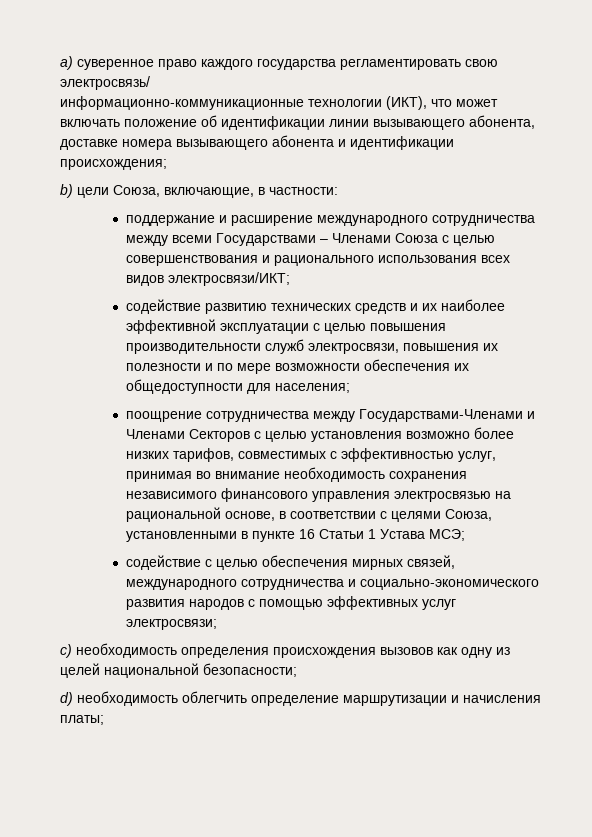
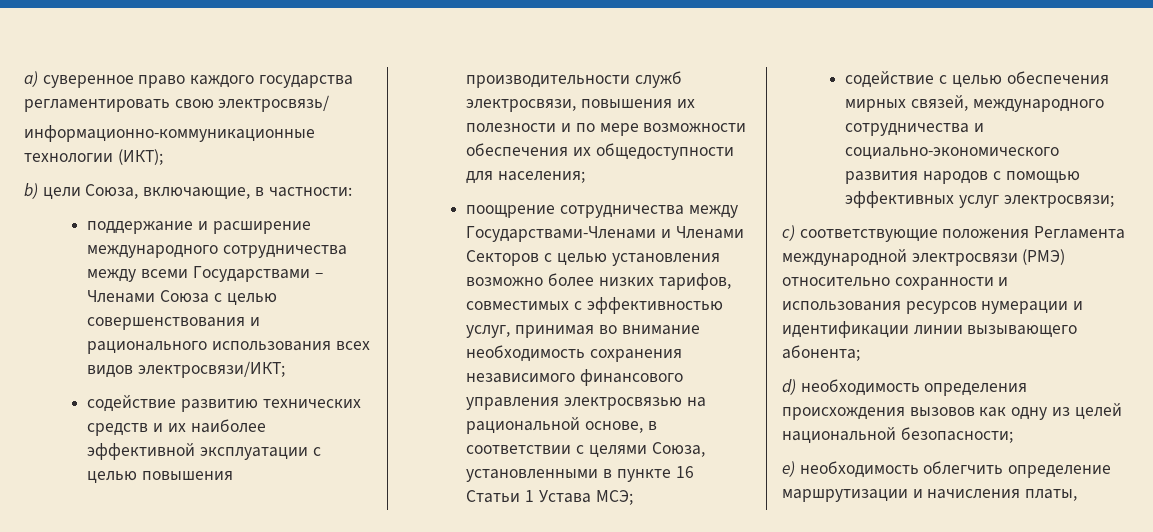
[386,96,498,110] [60,115,535,130] [60,135,454,150] [60,159,167,170] (ИКТ), что может включать положение об идентификации линии вызывающего абонента, доставке номера вызывающего абонента и идентификации происхождения; -> [117,149,163,165] (ИКТ);
(72, 651) none -> [799,226,1126,242] [782,249,1066,266] [782,277,1009,290] [782,301,1084,314] [782,321,1078,338] [782,345,860,361] [782,379,796,395] соответствующие положения Регламента международной электросвязи (РМЭ) относительно сохранности и использования ресурсов нумерации и идентификации линии вызывающего абонента; // d)
[60,692,73,706] d) -> [782,461,795,477] e)
[60,715,104,725] платы; -> [1025,489,1078,501] платы,

